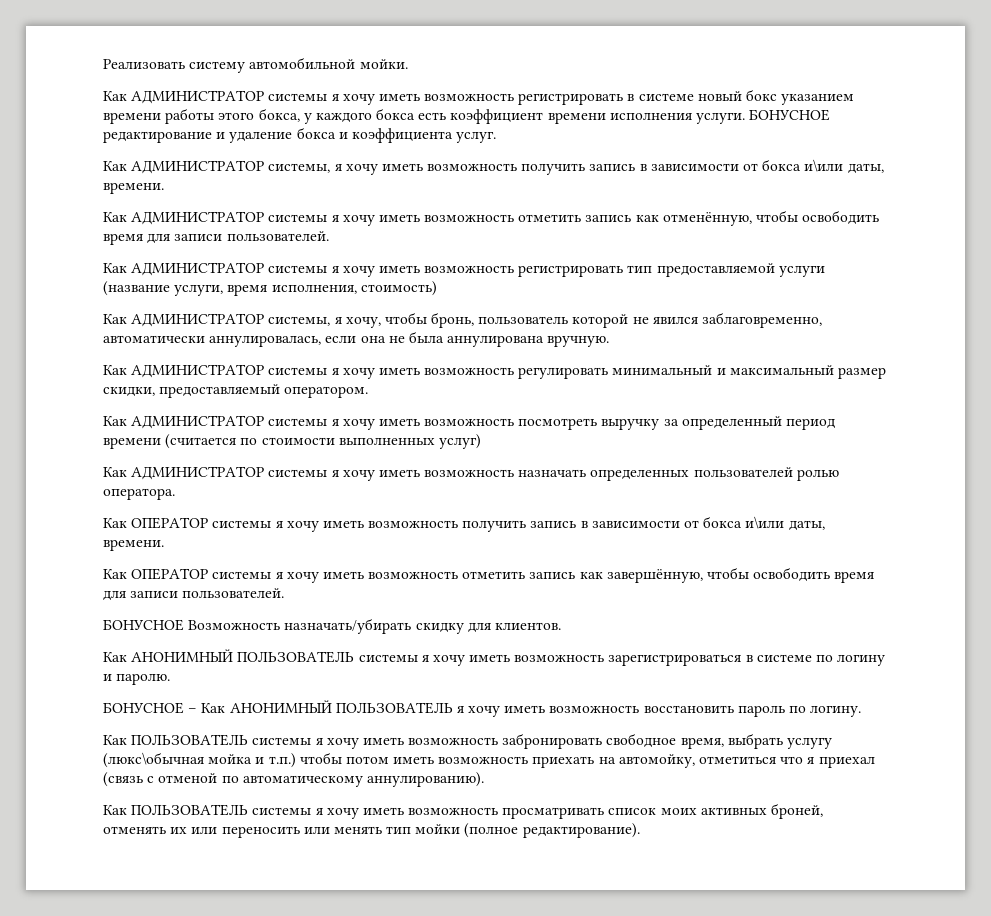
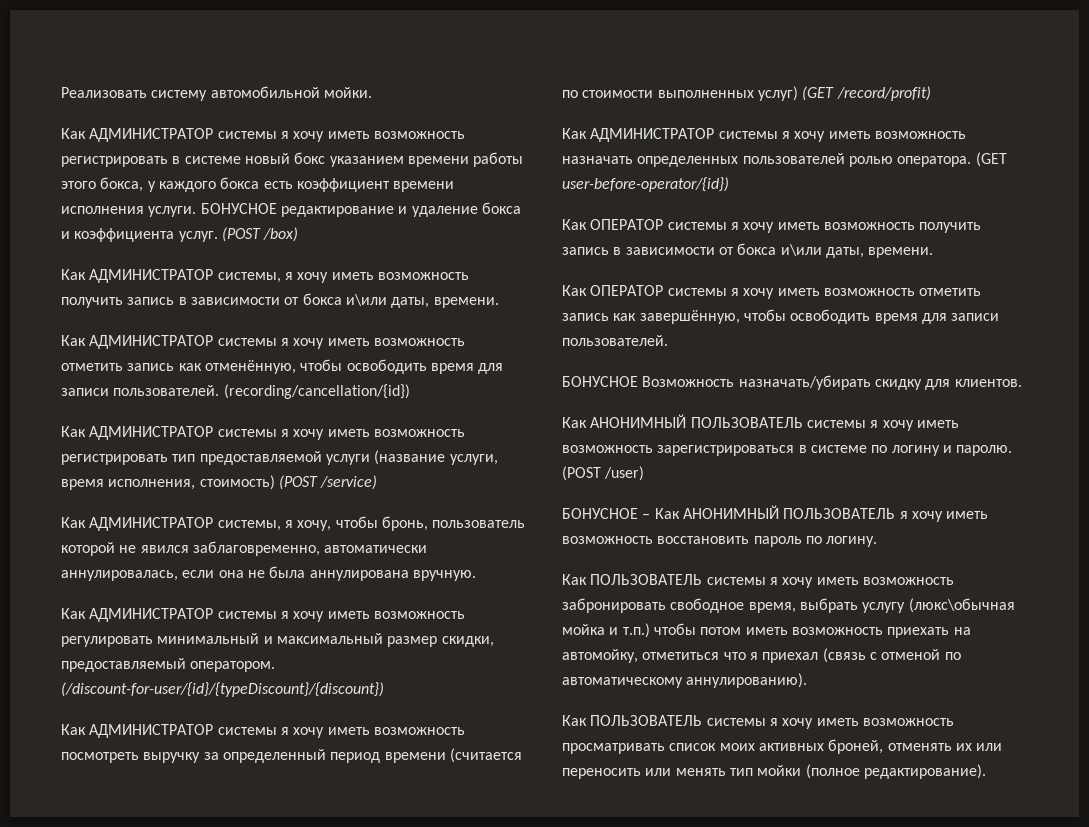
(497, 137) none -> [221,227,299,242] (POST /box)
(329, 236) none -> [223,384,410,399] (recording/cancellation/{id})
(437, 288) none -> [278,475,378,490] (POST /service)
(369, 392) none -> [61,682,384,697] (/discount-for-user/{id}/{typeDiscount}/{discount})
(481, 441) none -> [802,86,931,101] (GET /record/profit)
(175, 494) none -> [975,152,1007,167] [562,177,729,192] (GET user-before-operator/{id})
(171, 679) none -> [562,466,645,481] (POST /user)

